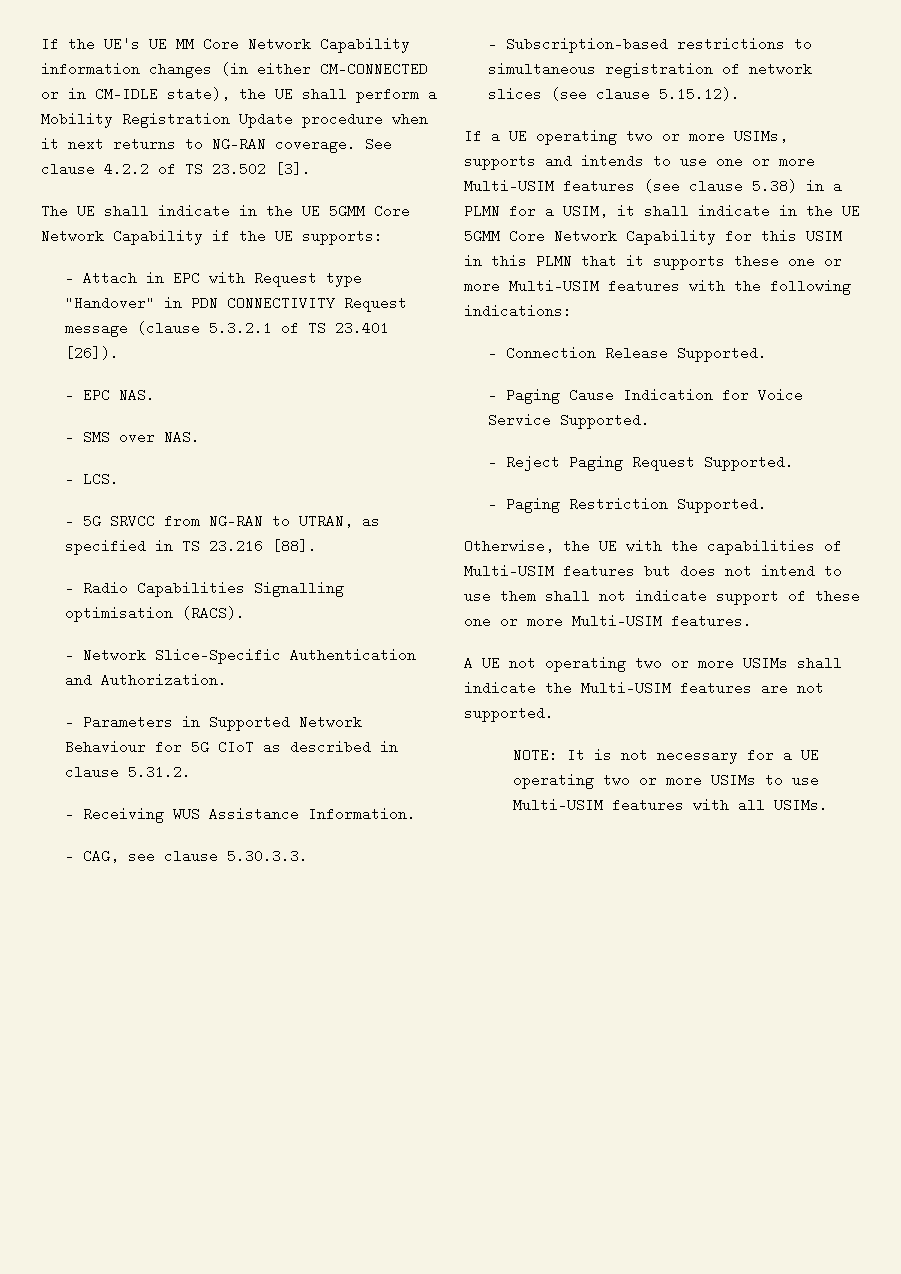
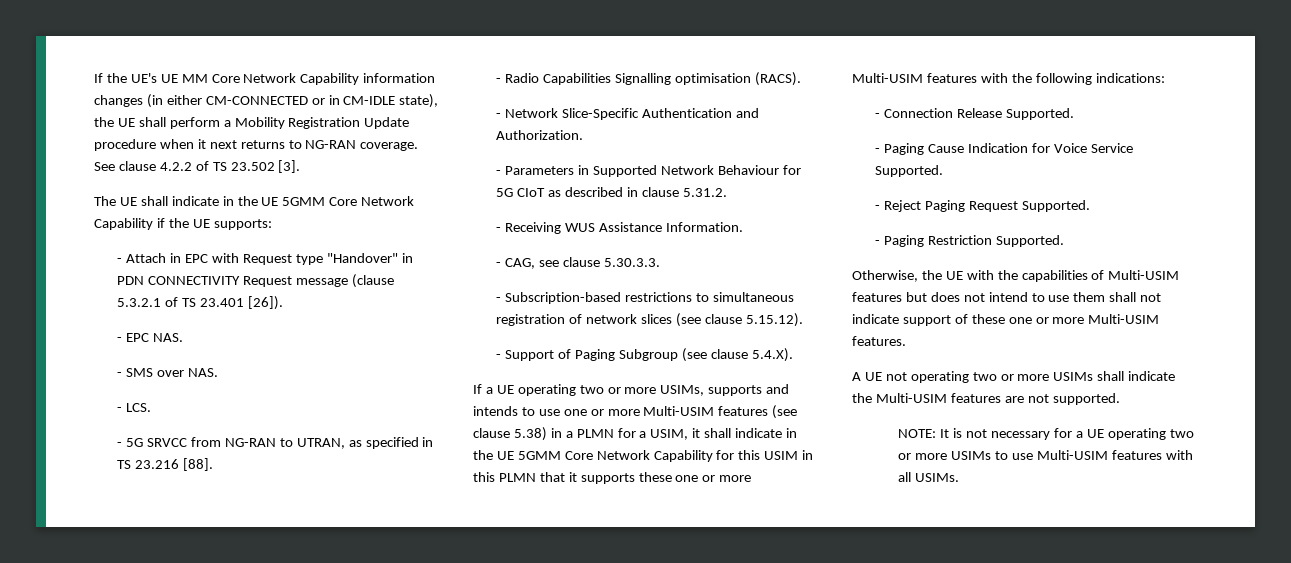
(741, 94) none -> [496,348,793,362] // - Support of Paging Subgroup (see clause 5.4.X).

